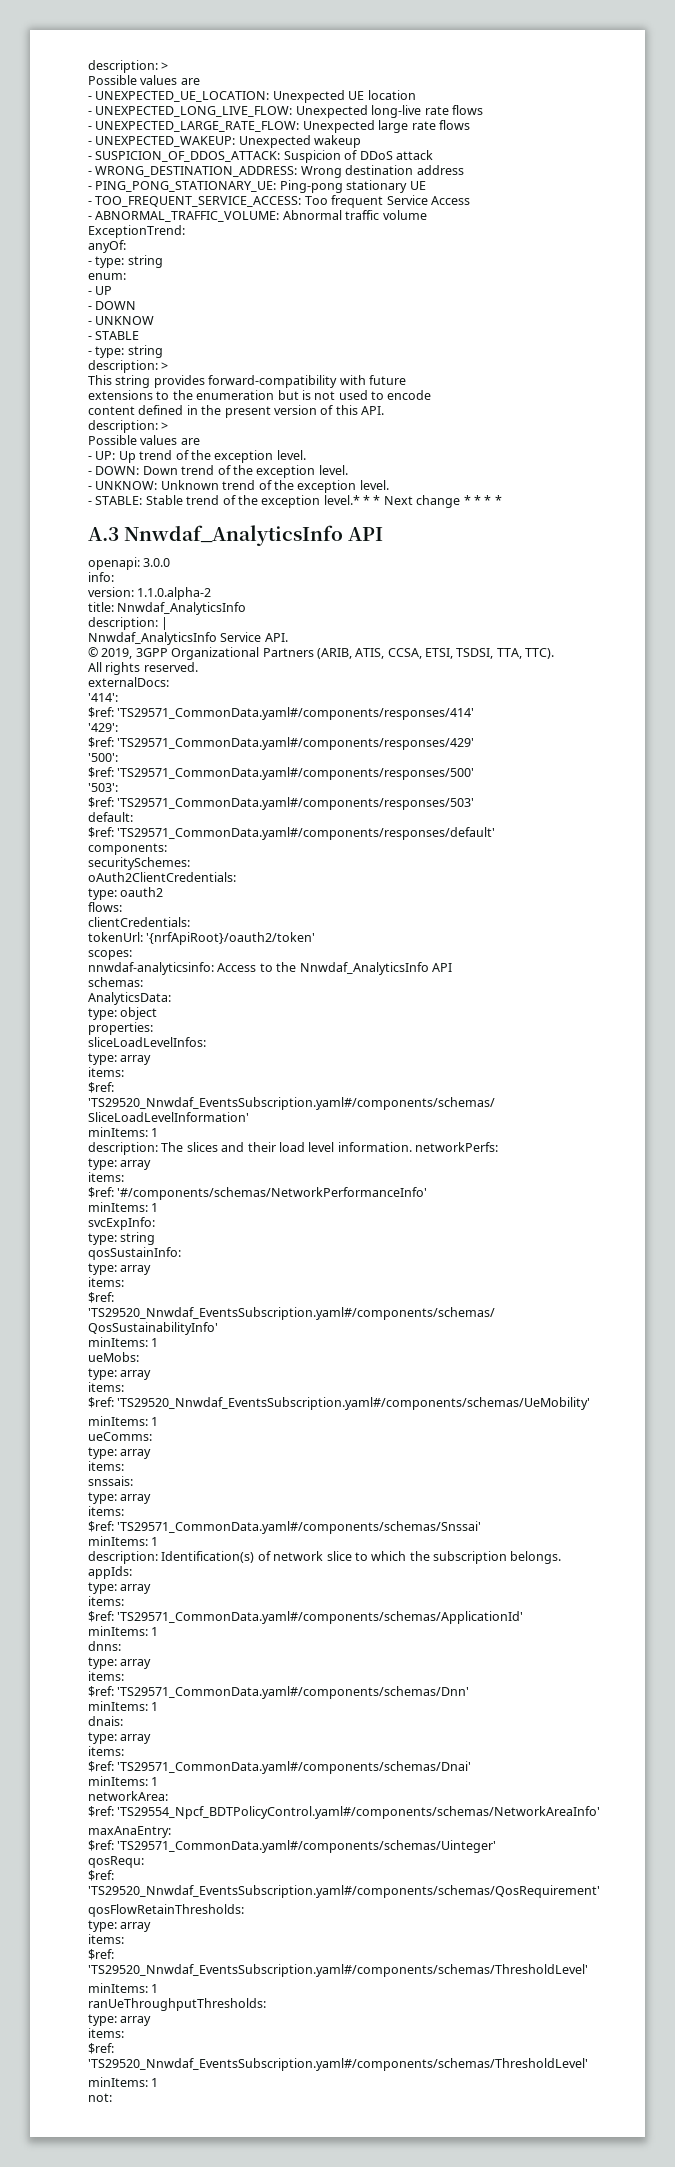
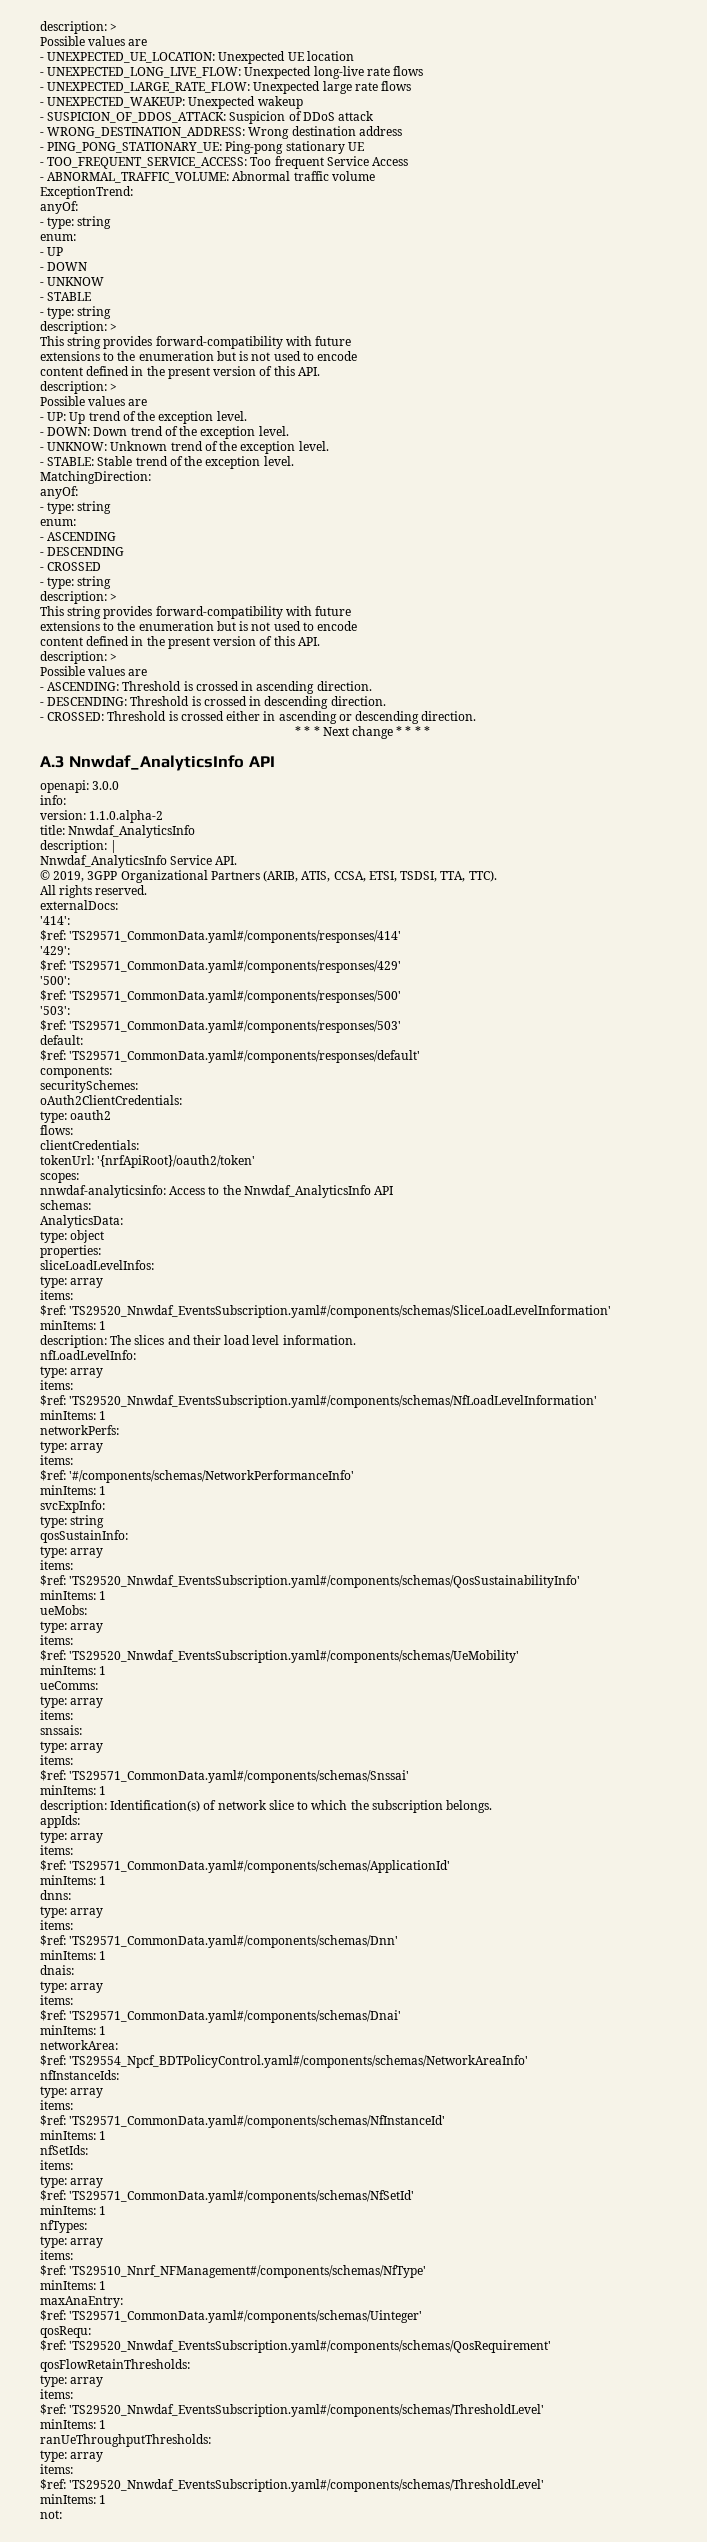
[323,495,360,505] level.* -> [263,456,294,466] [40,471,151,484] [40,486,78,499] [40,501,112,514] [40,519,76,526] [40,532,117,541] [40,547,125,556] [40,562,102,571] [40,576,112,589] [40,591,118,604] [40,606,352,619] [40,621,358,631] [40,636,320,649] [40,651,118,664] [40,666,148,676] [40,681,372,694] [40,696,386,709] [40,711,477,724] [295,726,302,736] level. // MatchingDirection: // anyOf: // - type: string // enum: // - ASCENDING // - DESCENDING // - CROSSED // - type: string // description: > // This string provides forward-compatibility with future // extensions to the enumeration but is not used to encode // content defined in the present version of this API. // description: > // Possible values are // - ASCENDING: Threshold is crossed in ascending direction. // - DESCENDING: Threshold is crossed in descending direction. // - CROSSED: Threshold is crossed either in ascending or descending direction. // *
(412, 1147) none -> [40,1350,136,1360] [40,1366,104,1378] [40,1380,73,1390] [40,1395,598,1408] [40,1410,107,1420] // nfLoadLevelInfo: // type: array // items: // $ref: 'TS29520_Nnwdaf_EventsSubscription.yaml#/components/schemas/NfLoadLevelInformation' // minItems: 1 //
(601, 1812) none -> [40,2070,119,2080] [40,2086,104,2098] [40,2100,73,2110] [40,2115,446,2128] [40,2130,107,2140] [40,2145,88,2155] [40,2160,73,2170] [40,2176,104,2188] [40,2190,415,2203] [40,2205,107,2215] [40,2220,87,2233] [40,2236,104,2248] [40,2250,73,2260] [40,2265,427,2278] [40,2280,107,2290] // nfInstanceIds: // type: array // items: // $ref: 'TS29571_CommonData.yaml#/components/schemas/NfInstanceId' // minItems: 1 // nfSetIds: // items: // type: array // $ref: 'TS29571_CommonData.yaml#/components/schemas/NfSetId' // minItems: 1 // nfTypes: // type: array // items: // $ref: 'TS29510_Nnrf_NFManagement#/components/schemas/NfType' // minItems: 1

